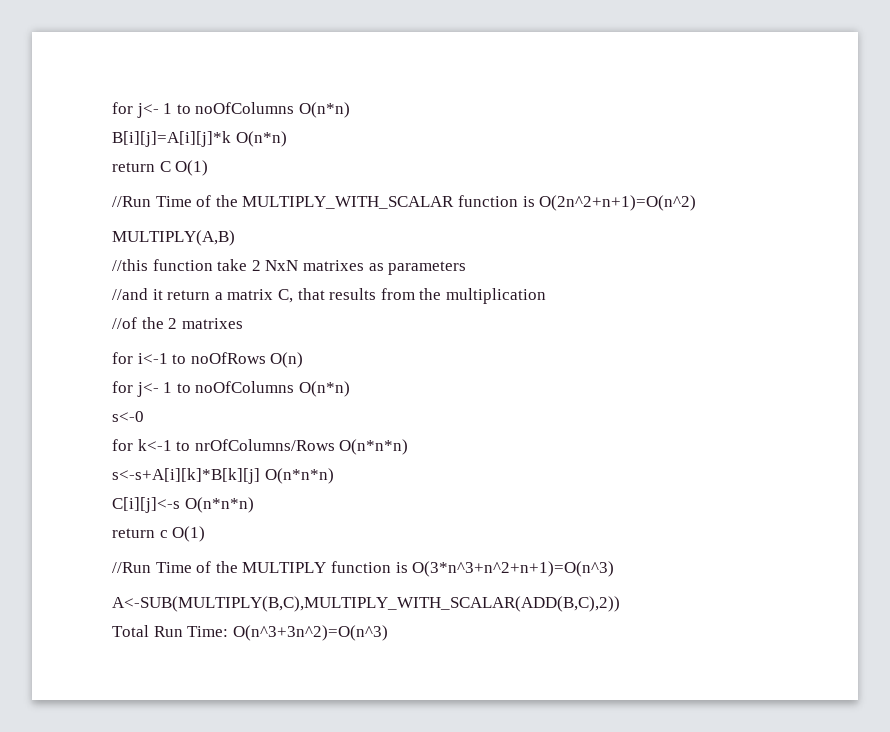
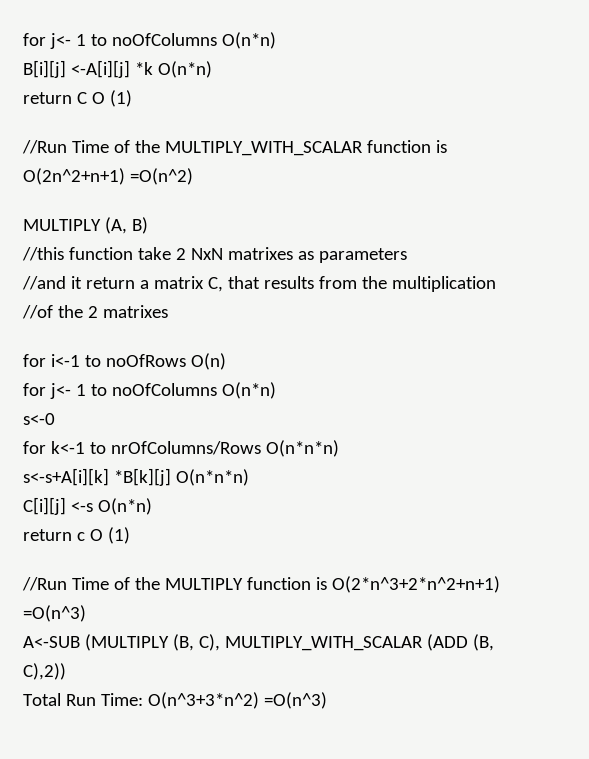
[112,102,350,118] [112,131,231,147] for j<- 1 to noOfColumns O(n*n) // B[i][j]=A[i][j]*k -> [23,32,276,49] [23,60,153,78] for j<- 1 to noOfColumns O(n*n) // B[i][j] <-A[i][j] *k
[175,160,209,176] O(1) -> [91,90,132,107] O (1)
[539,195,697,211] [112,230,235,246] O(2n^2+n+1)=O(n^2) // MULTIPLY(A,B) -> [23,168,193,185] [23,217,148,234] O(2n^2+n+1) =O(n^2) // MULTIPLY (A, B)
[112,468,334,484] [112,497,254,513] s<-s+A[i][k]*B[k][j] O(n*n*n) // C[i][j]<-s O(n*n*n) -> [23,468,249,486] [23,497,152,515] s<-s+A[i][k] *B[k][j] O(n*n*n) // C[i][j] <-s O(n*n)
[172,526,206,542] O(1) -> [89,527,130,544] O (1)
[412,561,615,577] [112,596,620,612] O(3*n^3+n^2+n+1)=O(n^3) // A<-SUB(MULTIPLY(B,C),MULTIPLY_WITH_SCALAR(ADD(B,C),2)) -> [331,576,500,593] [23,605,86,622] [23,634,494,651] [23,663,66,680] O(2*n^3+2*n^2+n+1) =O(n^3) // A<-SUB (MULTIPLY (B, C), MULTIPLY_WITH_SCALAR (ADD (B, C),2))
[232,625,388,641] O(n^3+3n^2)=O(n^3) -> [147,692,327,709] O(n^3+3*n^2) =O(n^3)

